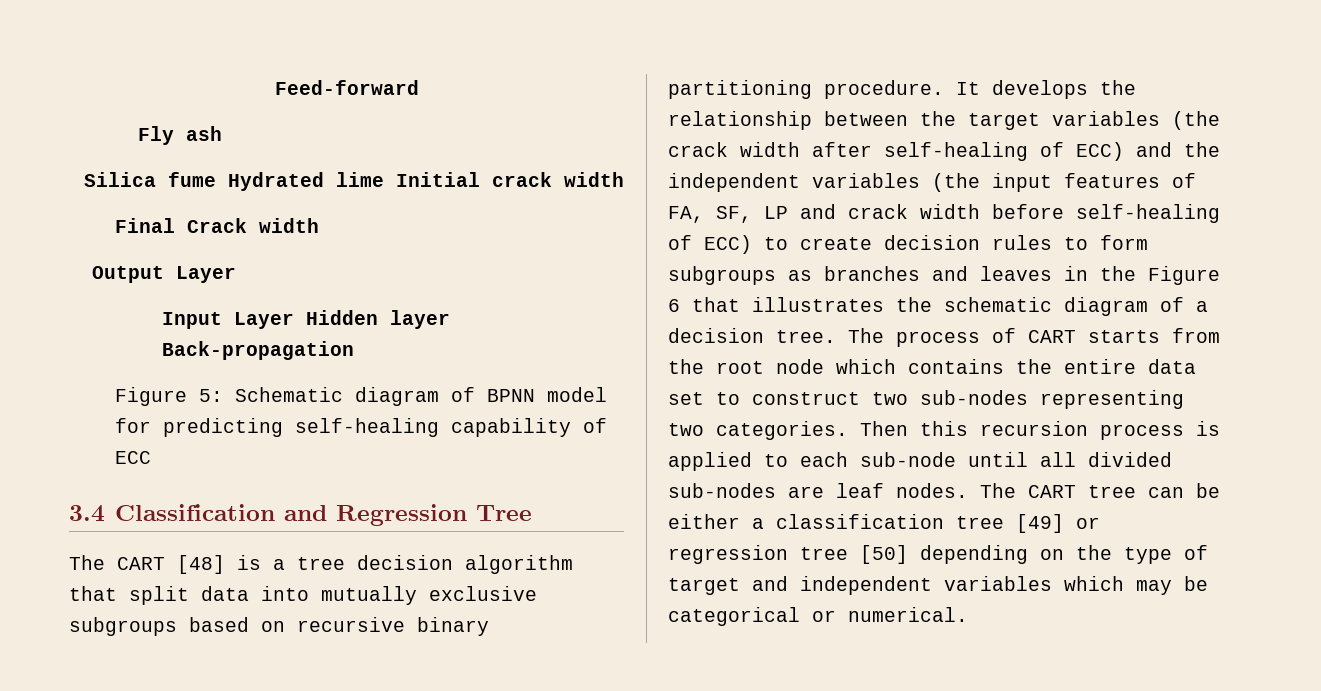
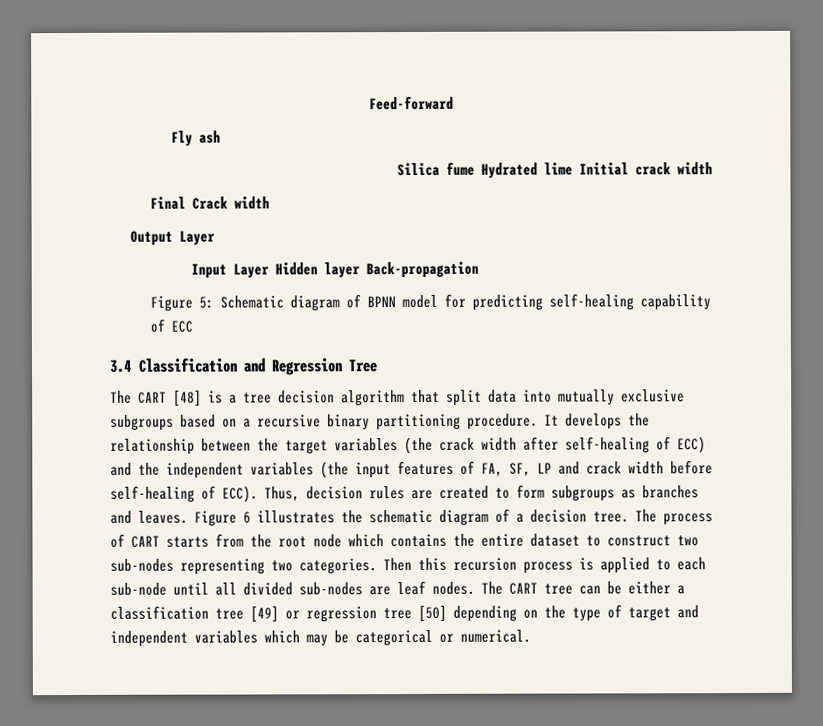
(285, 626) none -> [243,418,251,428] a
[704,235,1052,254] ECC) to create decision rules -> [222,485,489,503] ECC). Thus, decision rules are created
[980,266,1136,281] leaves in the -> [138,510,188,524] leaves.
[692,297,740,312] that -> (251, 517) none
[1148,359,1196,374] [668,392,704,405] data set -> [530,533,580,547] dataset

